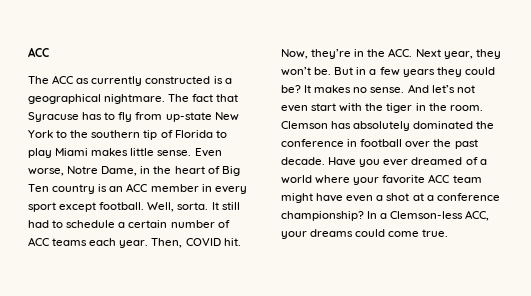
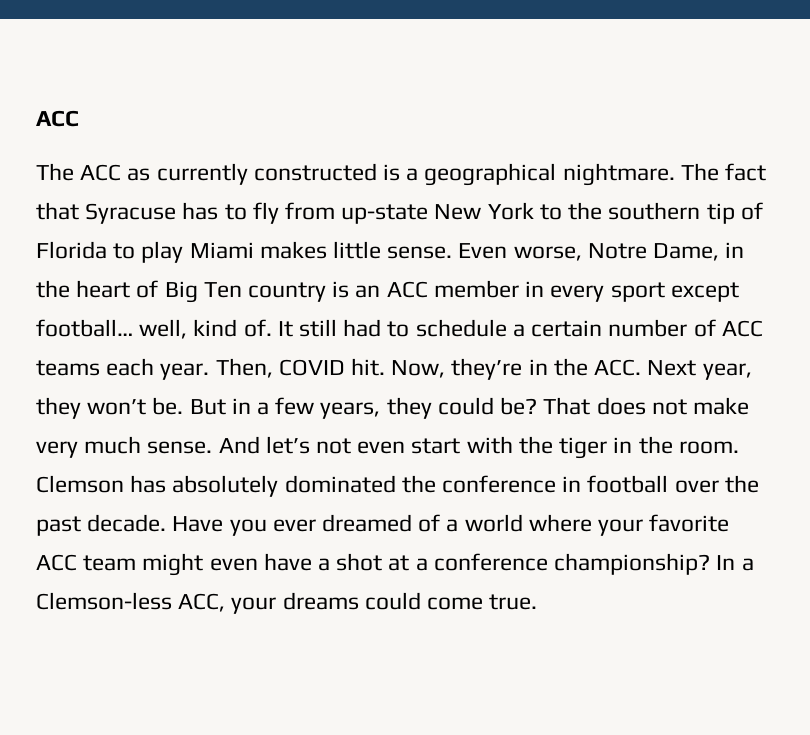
[99,202,209,212] football. Well, sorta. -> [36,319,272,339] football… well, kind of.
[402,69,435,77] years -> [320,402,381,419] years,
[304,85,368,93] It makes no -> [543,397,749,415] [36,436,142,458] That does not make very much
[316,193,374,202] have even -> [209,553,312,571] even have

